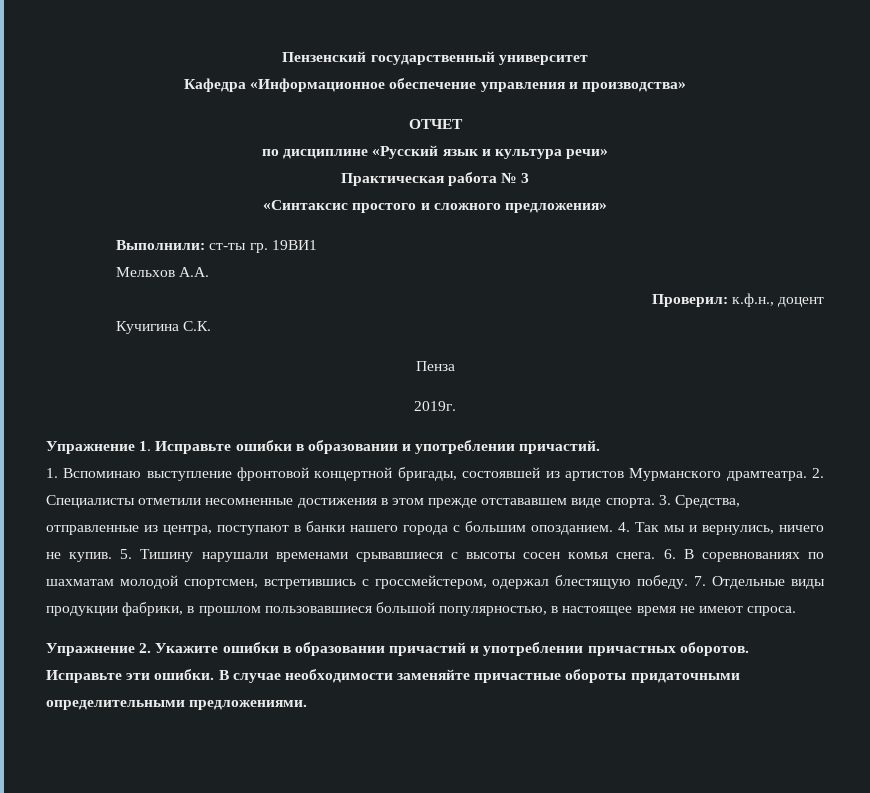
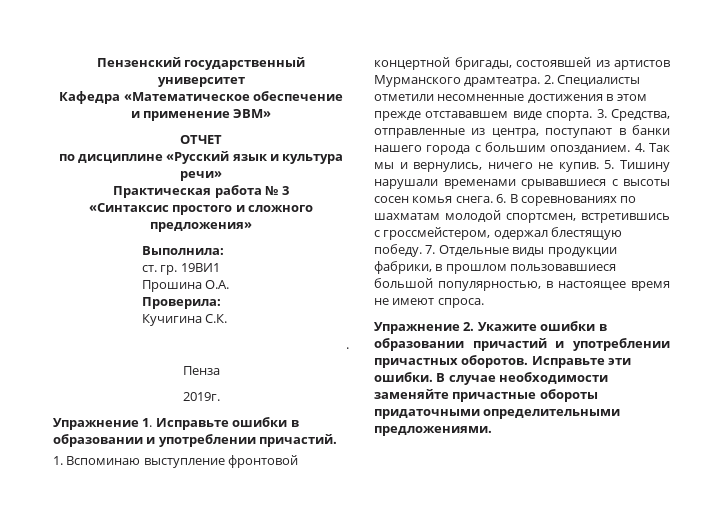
[250,78,686,92] «Информационное обеспечение управления и производства» -> [123,91,343,101] [130,109,272,121] «Математическое обеспечение и применение ЭВМ»
[116,240,247,250] Выполнили: ст-ты -> [141,246,224,255] [141,265,157,272] Выполнила: // ст.
[116,267,210,277] [651,293,824,307] Мельхов А.А. // Проверил: к.ф.н., доцент -> [141,280,230,292] [141,297,221,309] Прошина О.А. // Проверила:
(212, 326) none -> [346,347,349,349] // .

